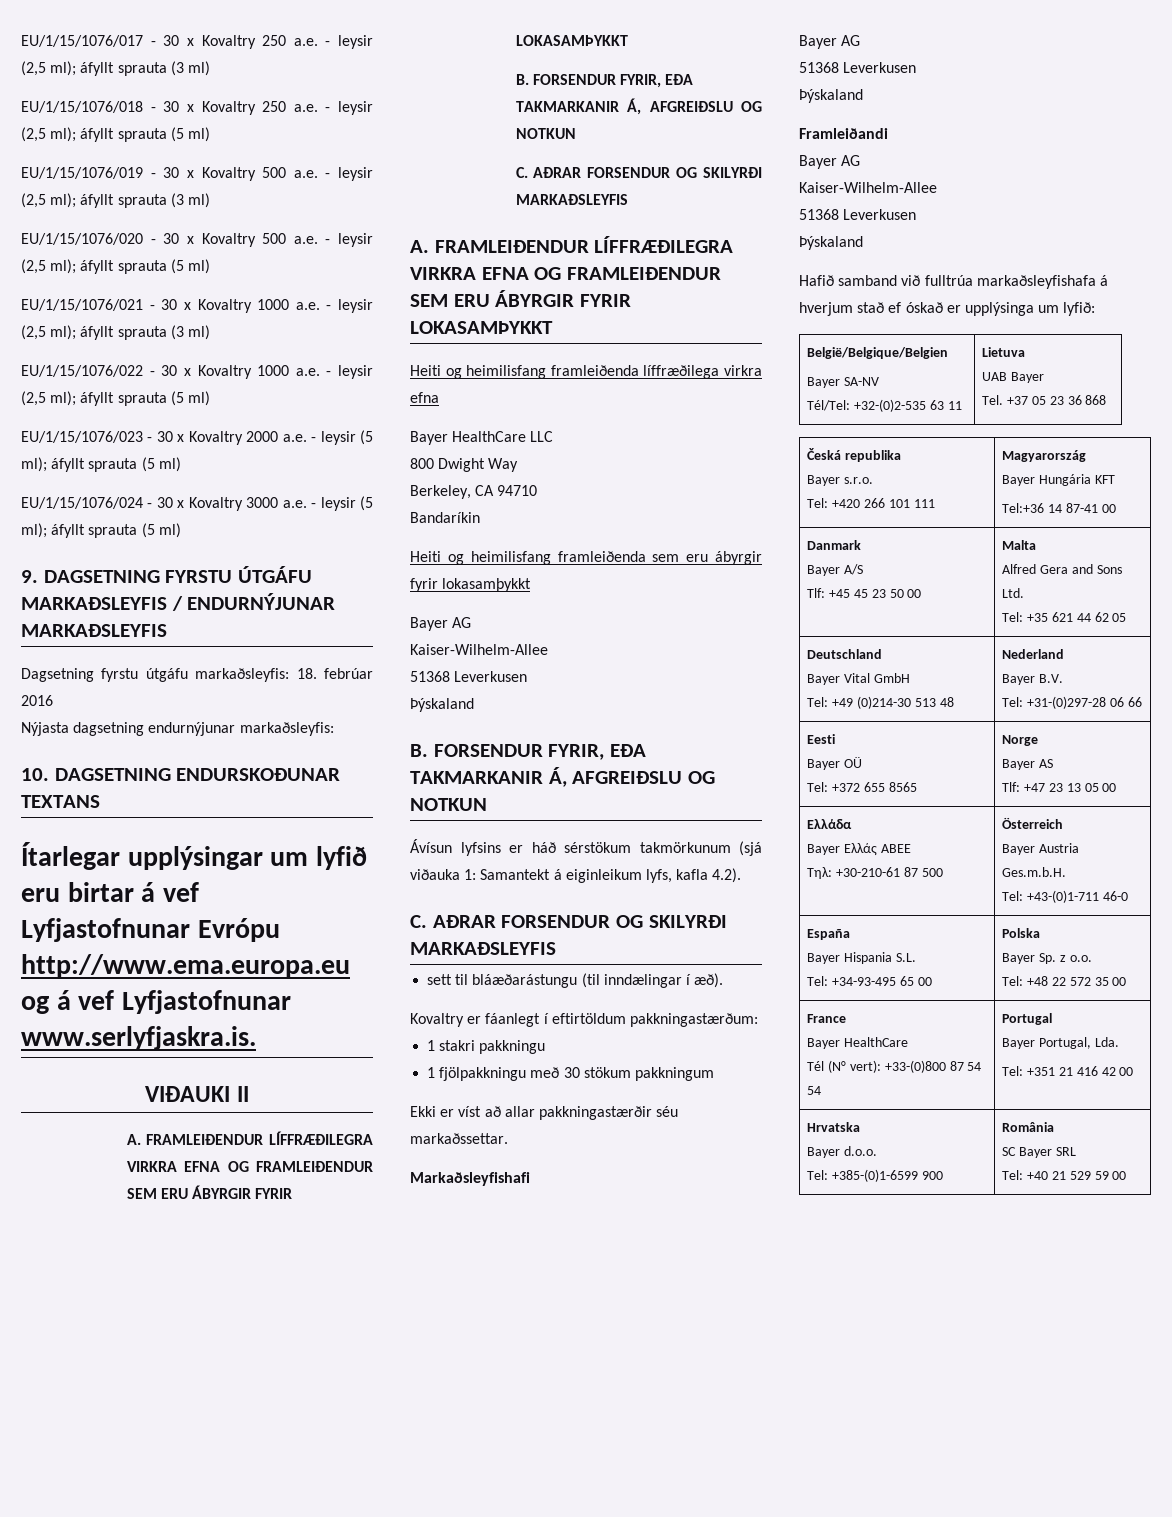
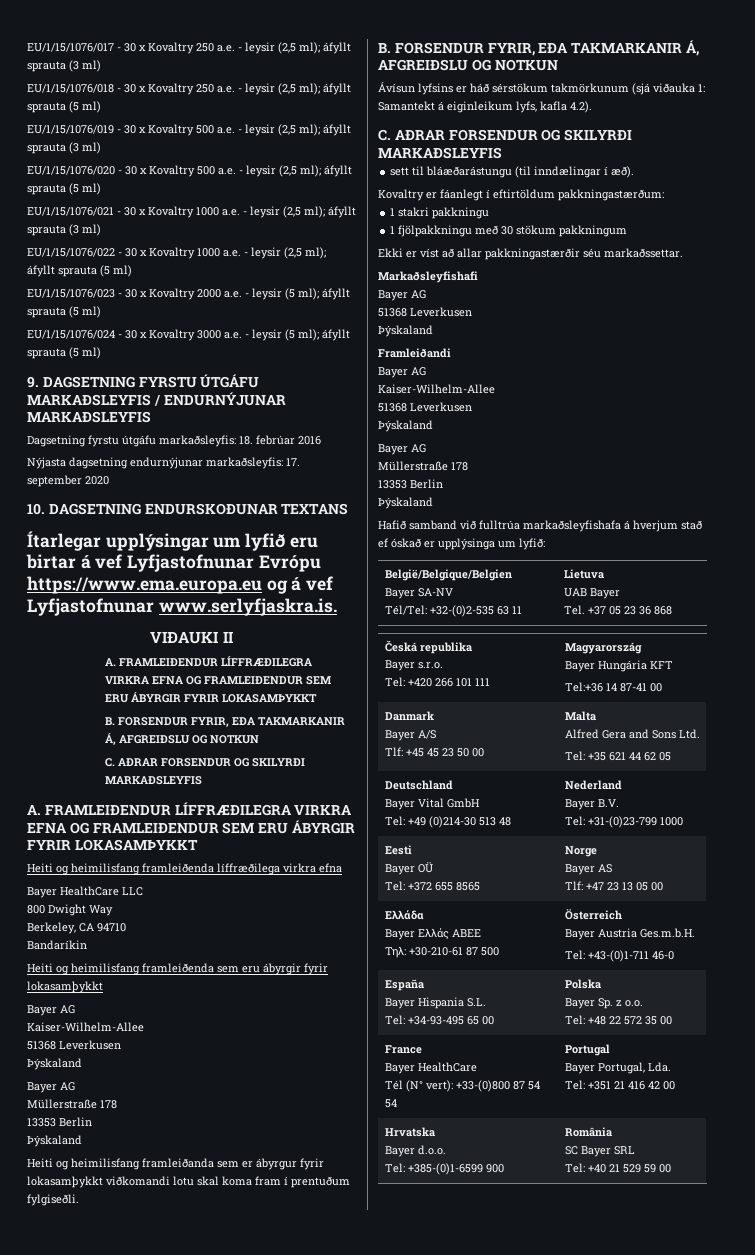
(334, 729) none -> [286,458,300,466] [27,475,109,487] 17. september 2020
[21,954,350,978] http://www.ema.europa.eu -> [27,576,262,594] https://www.ema.europa.eu
(474, 705) none -> [27,1082,75,1093] [27,1099,117,1109] [27,1117,92,1127] [27,1135,82,1147] [27,1158,324,1170] [27,1176,350,1188] [27,1194,79,1206] // Bayer AG // Müllerstraße 178 // 13353 Berlin // Þýskaland // Heiti og heimilisfang framleiðanda sem er ábyrgur fyrir lokasamþykkt viðkomandi lotu skal koma fram í prentuðum fylgiseðli.
(863, 243) none -> [378,444,426,455] [378,461,468,471] [378,479,443,489] [378,497,433,509] // Bayer AG // Müllerstraße 178 // 13353 Berlin // Þýskaland
[1027,696,1142,709] +31-(0)297-28 06 66 -> [587,816,683,828] +31-(0)23-799 1000

